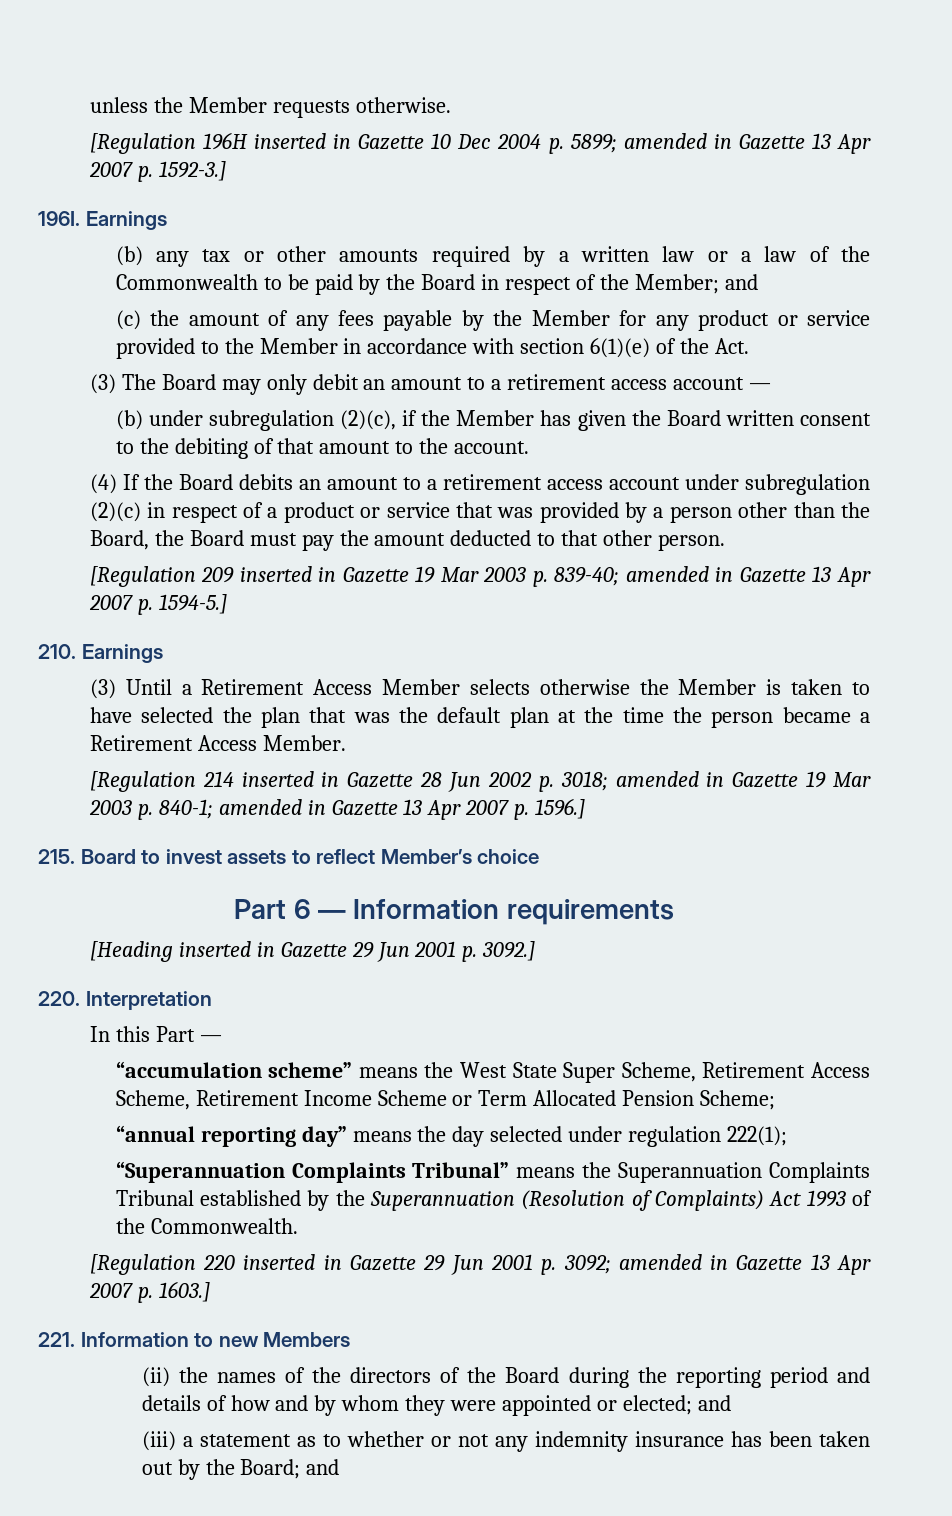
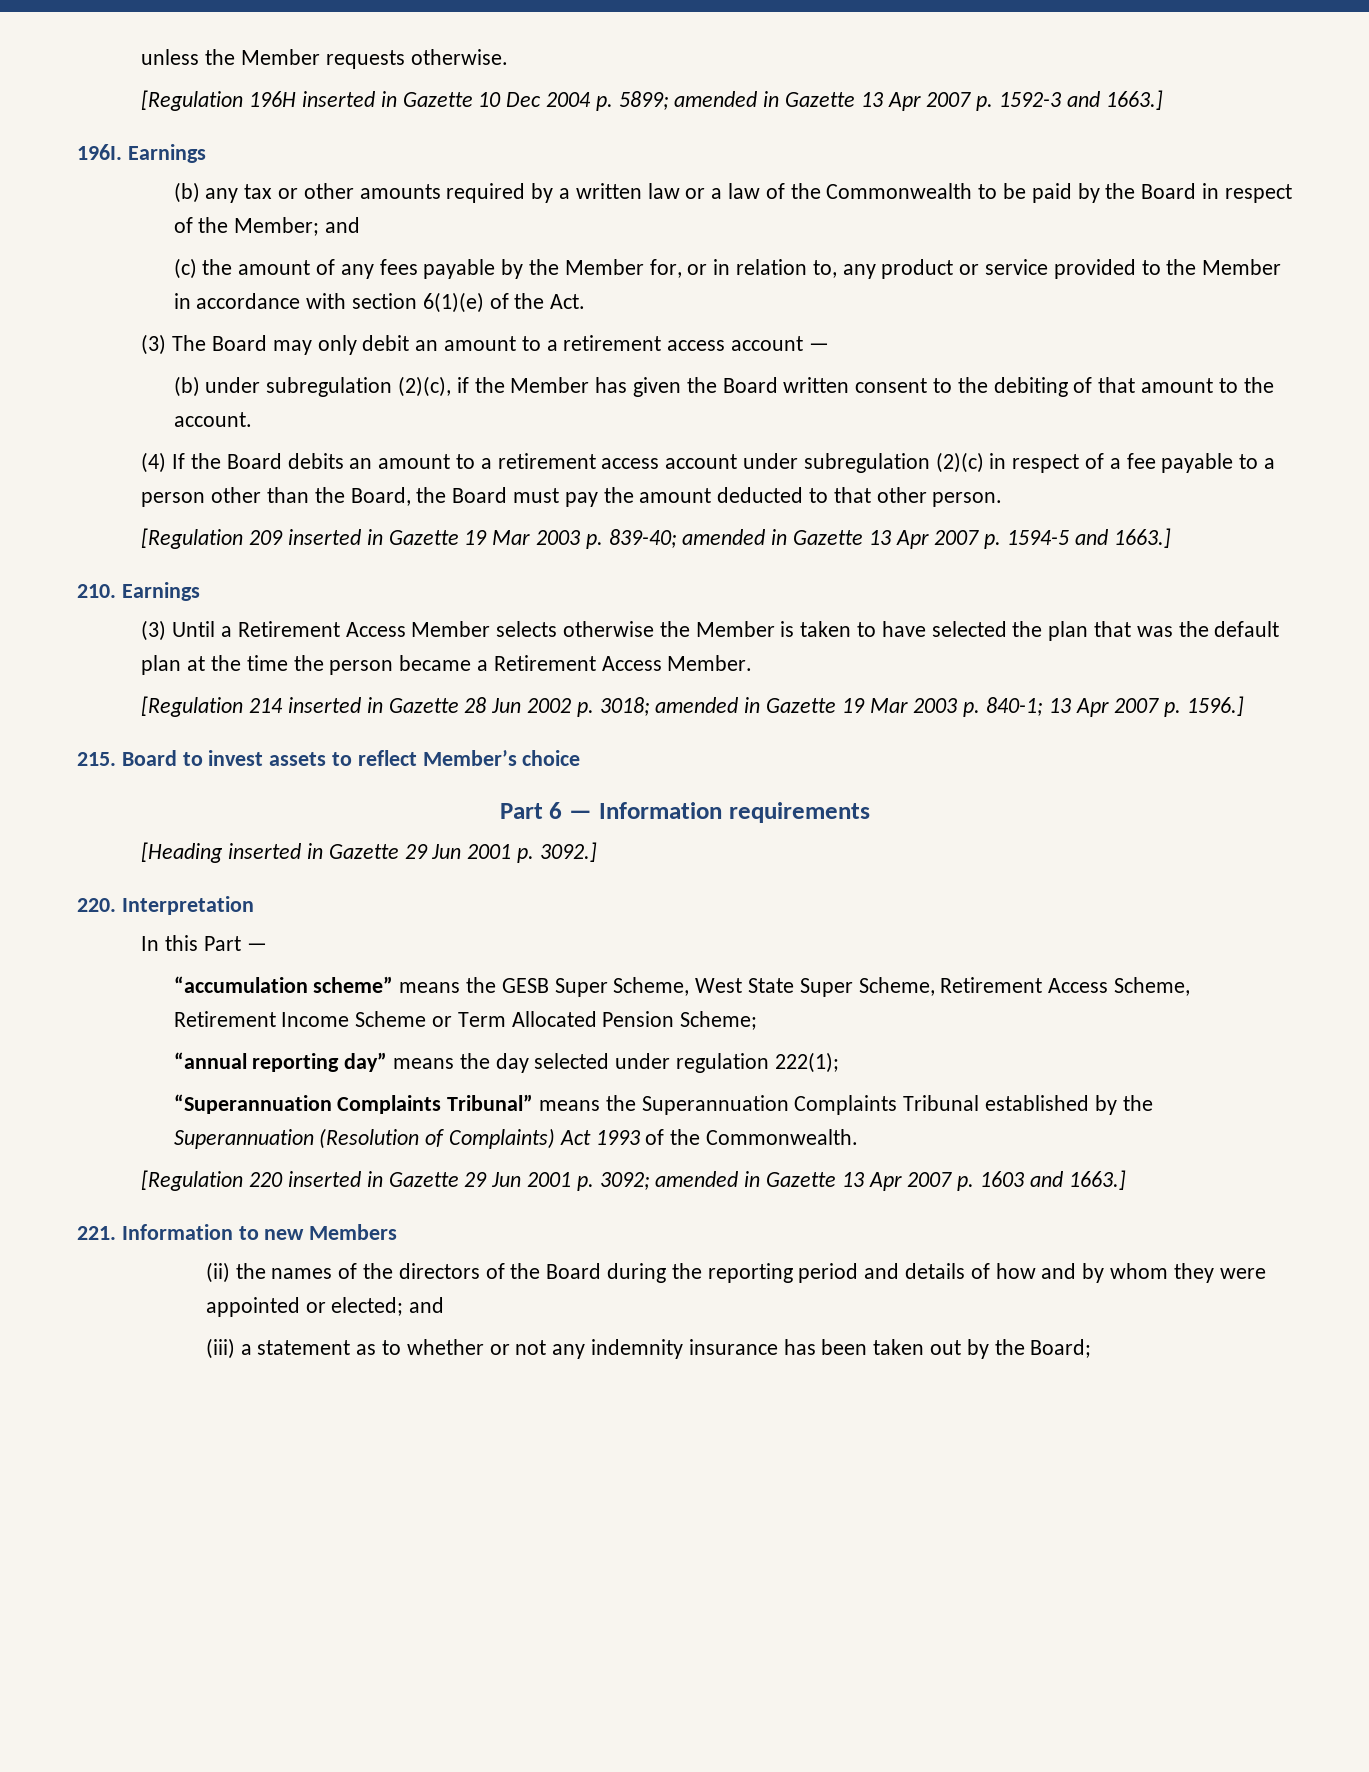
[158,161,226,181] 1592-3.] -> [999,90,1163,110] 1592-3 and 1663.]
[619,310,647,326] for -> [649,259,837,278] for, or in relation to,
[283,502,648,523] product or service that was provided by -> [1126,453,1259,473] fee payable to
[158,594,227,614] 1594-5.] -> [1007,528,1171,548] 1594-5 and 1663.]
[218,799,398,816] amended in Gazette -> (1044, 706) none
(454, 1070) none -> [501,977,690,997] GESB Super Scheme,
[158,1281,210,1302] 1603.] -> [980,1170,1126,1190] 1603 and 1663.]
[306,1459,340,1475] and -> (1092, 1348) none

